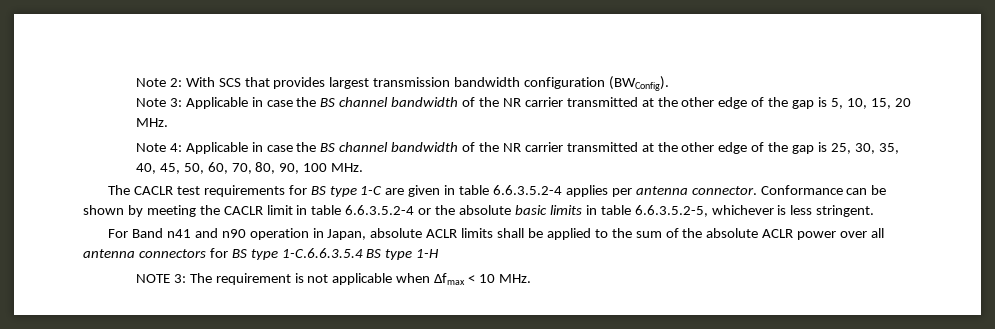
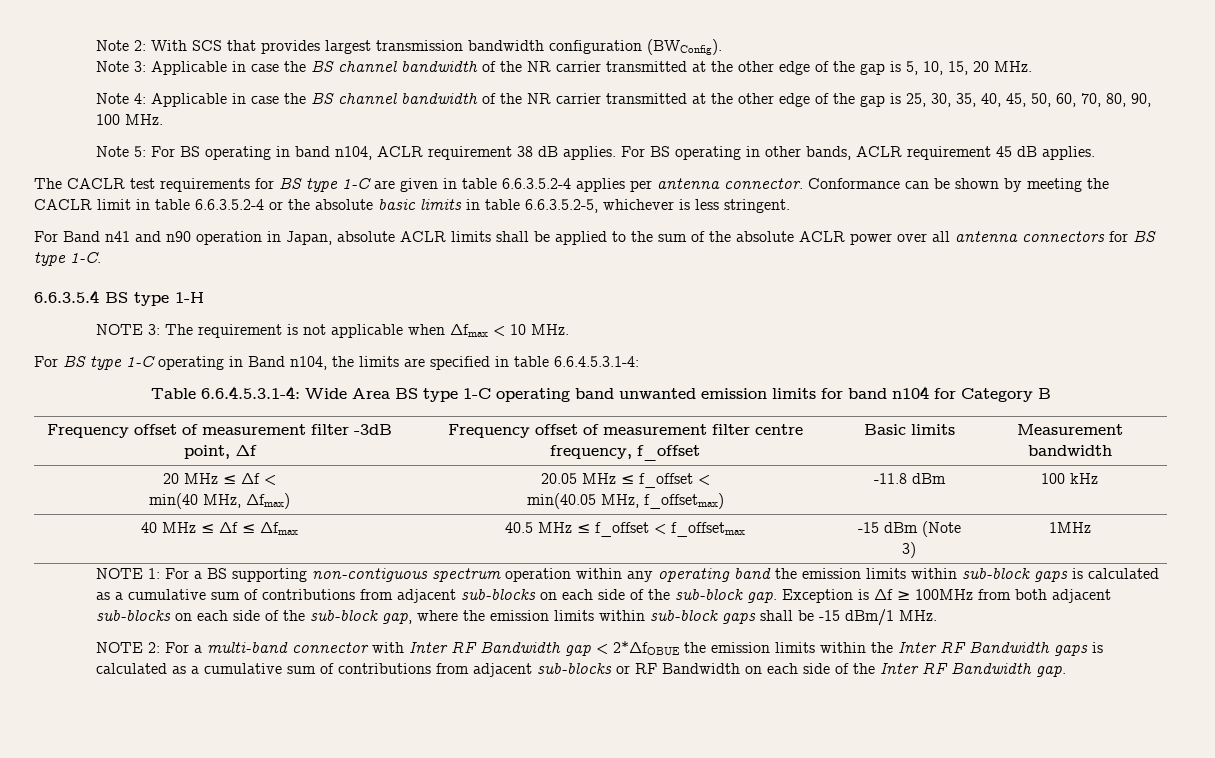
(364, 167) none -> [96,146,1096,160] // Note 5: For BS operating in band n104, ACLR requirement 38 dB applies. For BS operating in other bands, ACLR requirement 45 dB applies.
[281,248,363,258] 1-C.6.6.3.5.4 -> [70,252,101,263] [34,290,99,303] 1-C. // 6.6.3.5.4
(531, 278) none -> [34,355,639,370] [150,386,1051,402] [46,424,392,438] [183,445,257,459] [447,424,803,438] [550,445,700,461] [863,424,955,435] [1016,424,1123,435] [1027,445,1112,456] [163,473,276,485] [149,493,290,509] [540,473,710,488] [526,493,724,509] [873,473,946,484] [1041,473,1098,484] [141,522,298,535] [505,522,745,537] [857,521,961,537] [902,542,916,558] [1048,522,1091,533] [96,568,1160,582] [96,589,1112,603] [96,609,938,626] [96,641,1104,656] [96,662,1067,677] // For BS type 1-C operating in Band n104, the limits are specified in table 6.6.4.5.3.1-4: // Table 6.6.4.5.3.1-4: Wide Area BS type 1-C operating band unwanted emission limits for band n104 for Category B // Frequency offset of measurement filter -3dB point, Δf | Frequency offset of measurement filter centre frequency, f_offset | Basic limits | Measurement bandwidth // 20 MHz ≤ Δf < // min(40 MHz, Δfmax) | 20.05 MHz ≤ f_offset < // min(40.05 MHz, f_offsetmax) | -11.8 dBm | 100 kHz // 40 MHz ≤ Δf ≤ Δfmax | 40.5 MHz ≤ f_offset < f_offsetmax | -15 dBm (Note 3) | 1MHz // NOTE 1: For a BS supporting non-contiguous spectrum operation within any operating band the emission limits within sub-block gaps is calculated as a cumulative sum of contributions from adjacent sub-blocks on each side of the sub-block gap. Exception is Δf ≥ 100MHz from both adjacent sub-blocks on each side of the sub-block gap, where the emission limits within sub-block gaps shall be -15 dBm/1 MHz. // NOTE 2: For a multi-band connector with Inter RF Bandwidth gap < 2*ΔfOBUE the emission limits within the Inter RF Bandwidth gaps is calculated as a cumulative sum of contributions from adjacent sub-blocks or RF Bandwidth on each side of the Inter RF Bandwidth gap.

